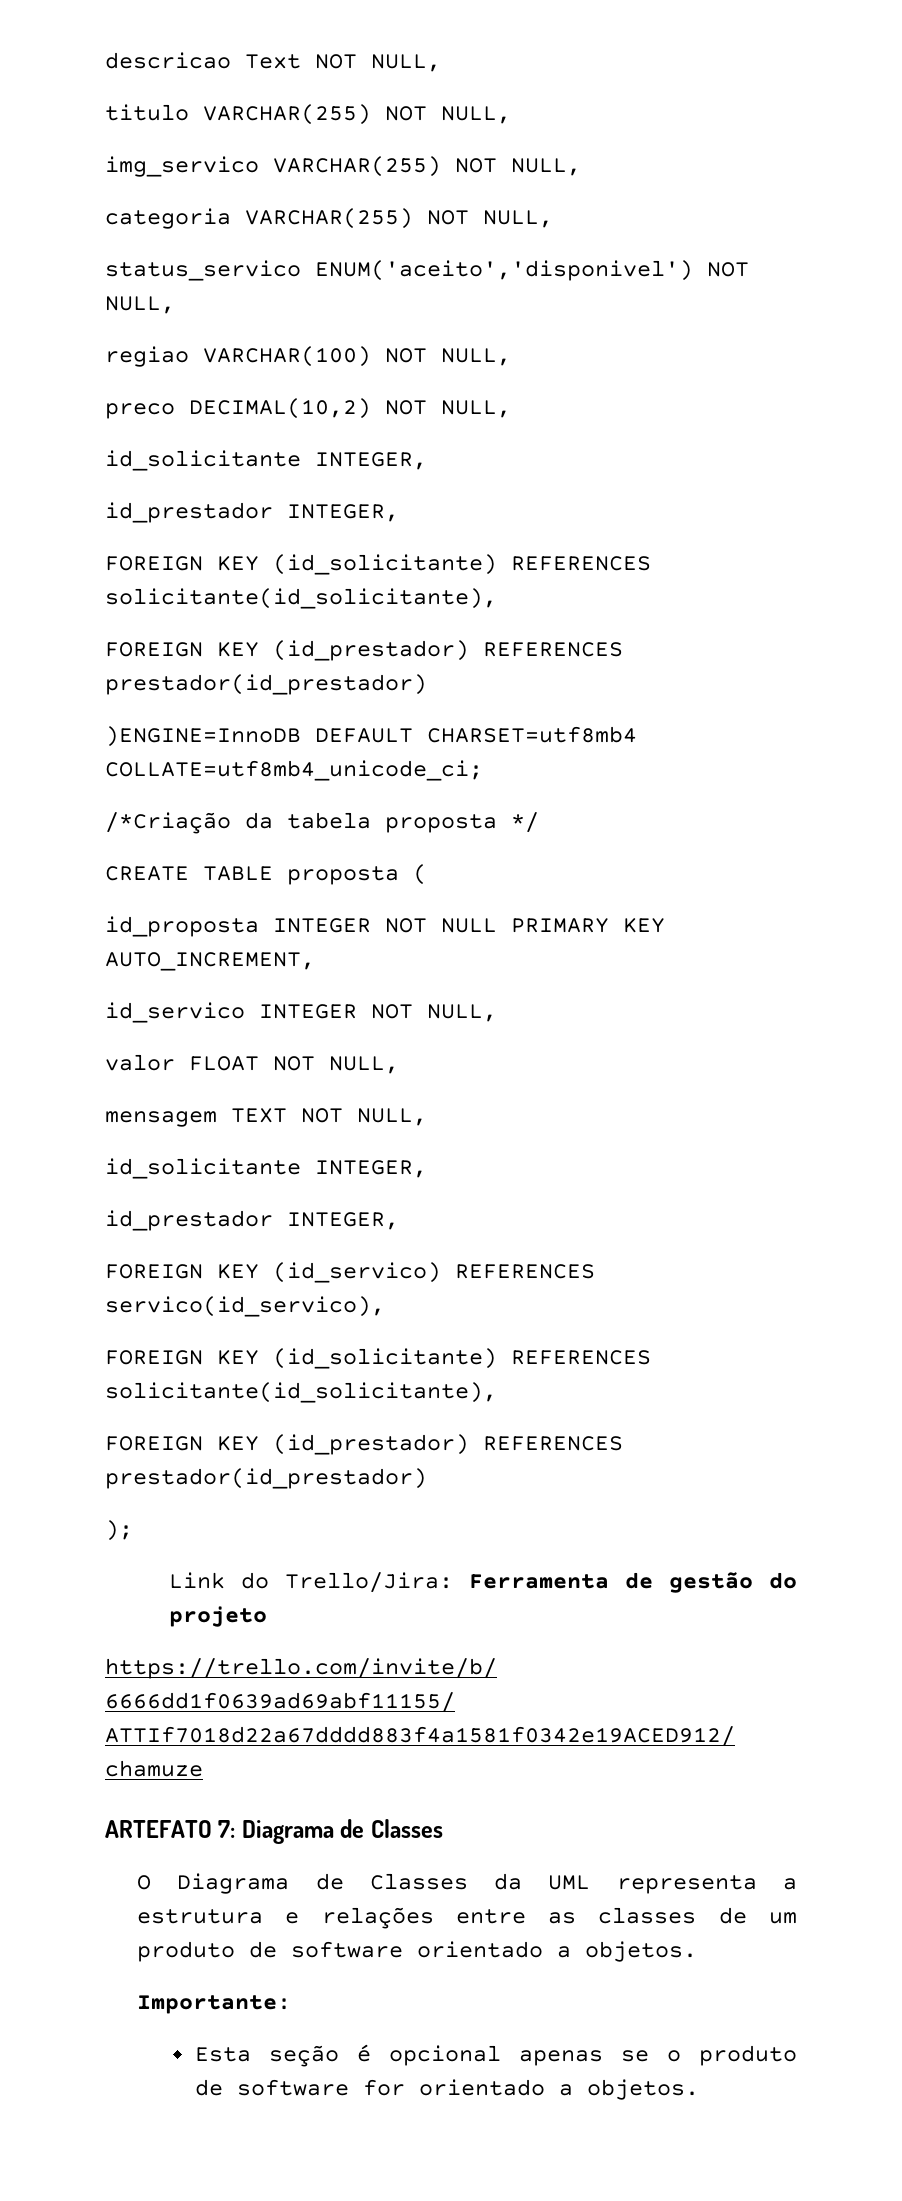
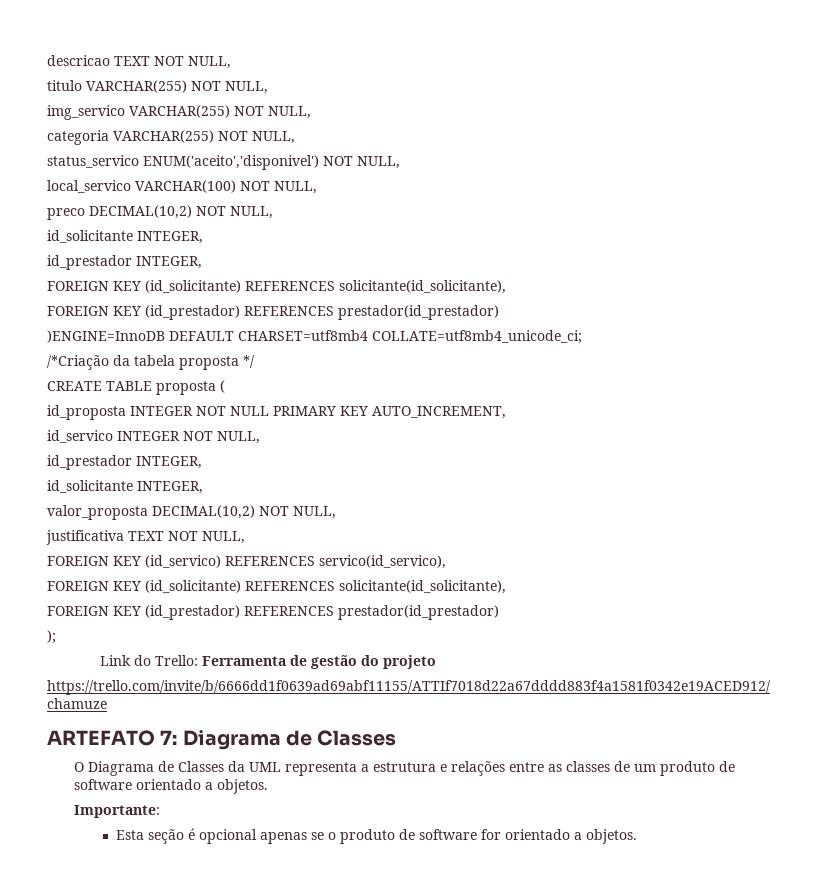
[245,54,301,69] Text -> [114,56,150,66] TEXT
[105,346,189,367] regiao -> [47,180,131,193] local_servico
[105,1054,399,1074] [105,1108,427,1127] [105,1158,427,1179] [105,1210,399,1231] valor FLOAT NOT NULL, // mensagem TEXT NOT NULL, // id_solicitante INTEGER, // id_prestador INTEGER, -> [47,455,202,470] [47,480,203,494] [47,505,336,520] [46,530,245,545] id_prestador INTEGER, // id_solicitante INTEGER, // valor_proposta DECIMAL(10,2) NOT NULL, // justificativa TEXT NOT NULL,
[285,1572,454,1593] Trello/Jira: -> [155,655,199,666] Trello:

